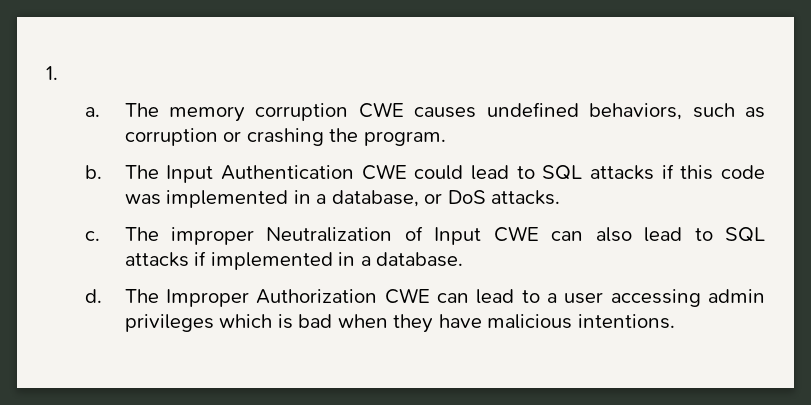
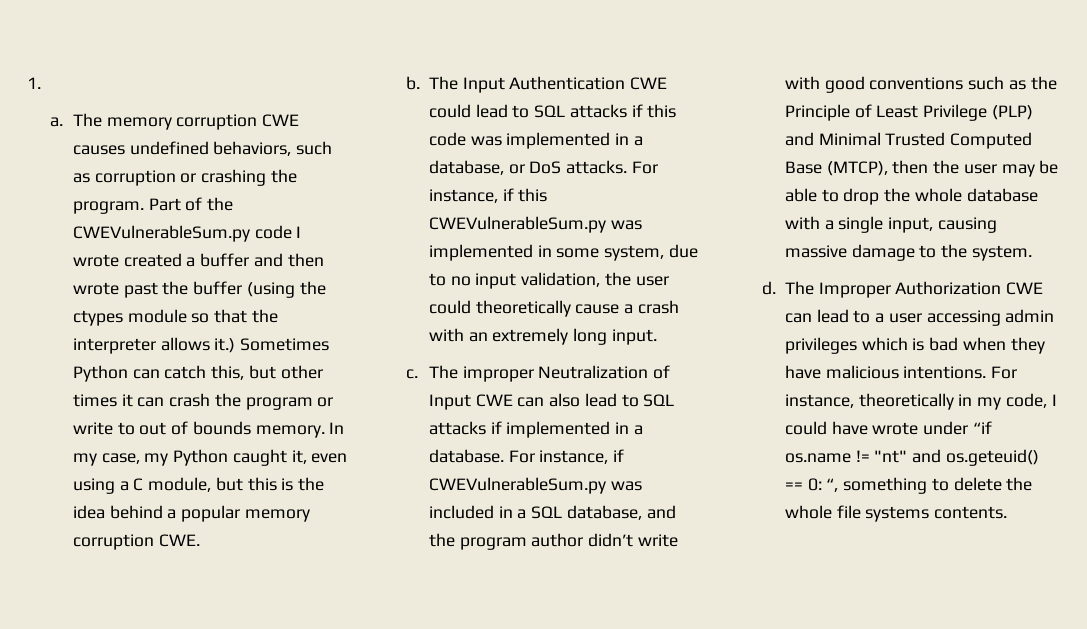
(446, 138) none -> [148,197,234,211] [72,225,302,242] [72,253,324,267] [72,281,326,298] [72,309,278,326] [72,337,330,354] [72,365,323,382] [72,393,334,410] [72,421,345,438] [72,449,348,466] [72,477,325,494] [72,505,310,522] [72,534,200,550] Part of the CWEVulnerableSum.py code I wrote created a buffer and then wrote past the buffer (using the ctypes module so that the interpreter allows it.) Sometimes Python can catch this, but other times it can crash the program or write to out of bounds memory. In my case, my Python caught it, even using a C module, but this is the idea behind a popular memory corruption CWE.
(561, 197) none -> [631,161,658,174] [428,188,548,203] [428,216,642,233] [428,244,698,261] [428,272,669,289] [428,300,679,317] [428,328,657,345] For instance, if this CWEVulnerableSum.py was implemented in some system, due to no input validation, the user could theoretically cause a crash with an extremely long input.
(464, 259) none -> [508,449,625,464] [428,477,642,494] [428,505,676,520] [428,533,678,550] [784,76,1057,93] [784,104,1033,121] [784,132,1033,149] [784,160,1059,177] [784,188,1038,205] [784,216,997,233] [784,244,1032,261] For instance, if CWEVulnerableSum.py was included in a SQL database, and the program author didn’t write with good conventions such as the Principle of Least Privilege (PLP) and Minimal Trusted Computed Base (MTCP), then the user may be able to drop the whole database with a single input, causing massive damage to the system.
(675, 321) none -> [991,366,1018,379] [784,393,1057,410] [784,421,992,435] [784,449,1039,466] [784,477,1033,494] [784,505,1008,522] For instance, theoretically in my code, I could have wrote under “if os.name != "nt" and os.geteuid() == 0: “, something to delete the whole file systems contents.

